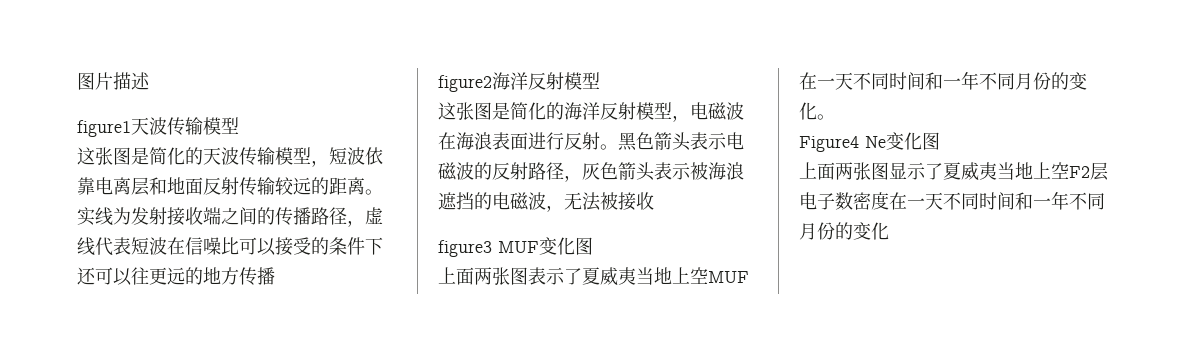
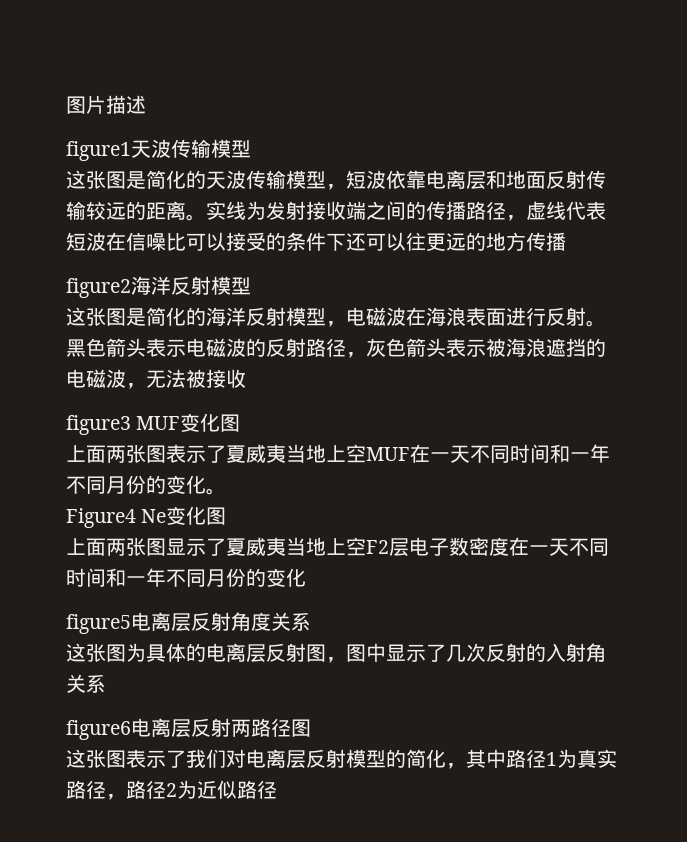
(889, 231) none -> [66,612,311,634] [66,643,606,663] [66,674,106,693] [66,718,311,740] [66,749,617,769] [66,780,277,800] // figure5电离层反射角度关系 // 这张图为具体的电离层反射图，图中显示了几次反射的入射角关系 // figure6电离层反射两路径图 // 这张图表示了我们对电离层反射模型的简化，其中路径1为真实路径，路径2为近似路径

